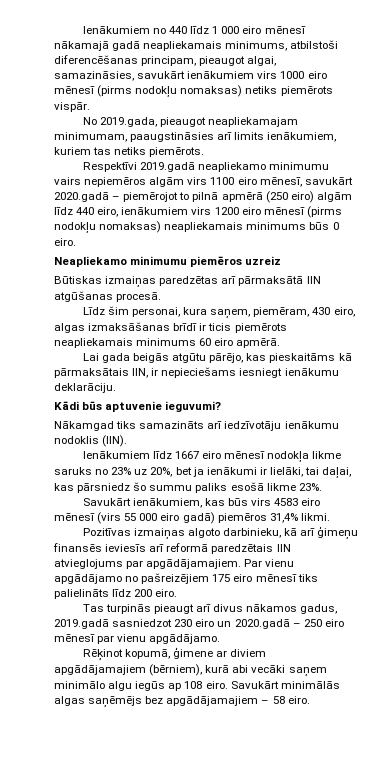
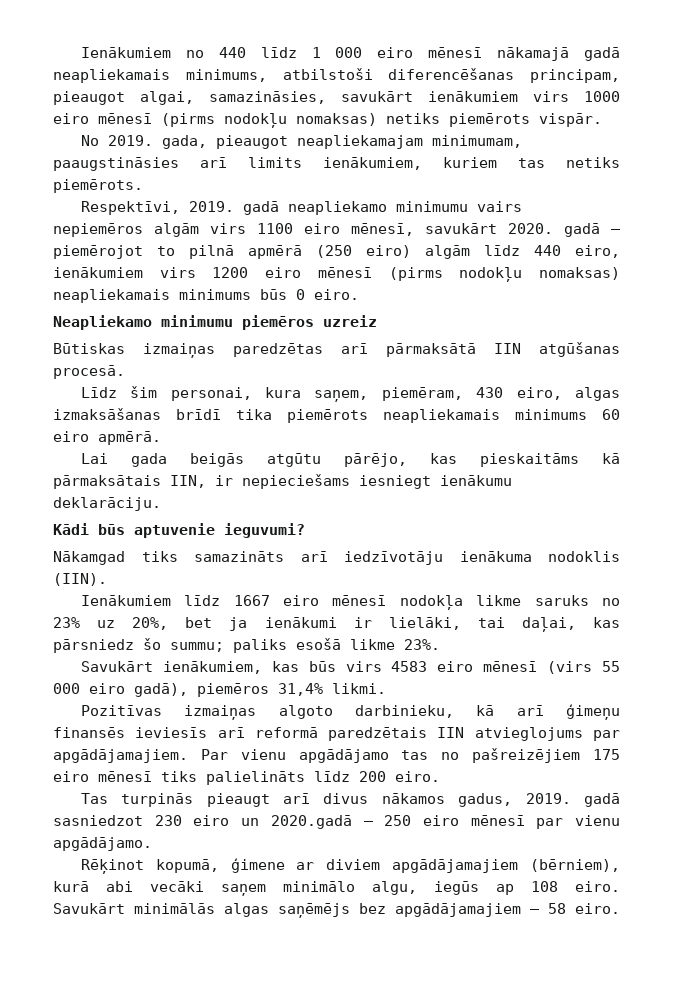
[99,117,157,127] 2019.gada, -> [107,135,207,149] 2019. gada,
[82,162,195,172] Respektīvi 2019.gadā -> [80,201,279,215] Respektīvi, 2019. gadā
[54,192,109,202] 2020.gadā -> [508,223,600,237] 2020. gadā
[199,323,232,331] ir ticis -> [236,409,272,420] tika
[284,421,339,429] ienākumu -> [459,551,532,562] ienākuma
[149,485,193,491] summu -> [170,642,224,652] summu;
[182,512,215,524] gadā) -> [134,683,188,697] gadā),
(122, 579) none -> [401,750,429,760] tas
[54,619,109,629] 2019.gadā -> [525,793,620,807] 2019. gadā
[108,681,133,691] algu -> [372,881,417,895] algu,

